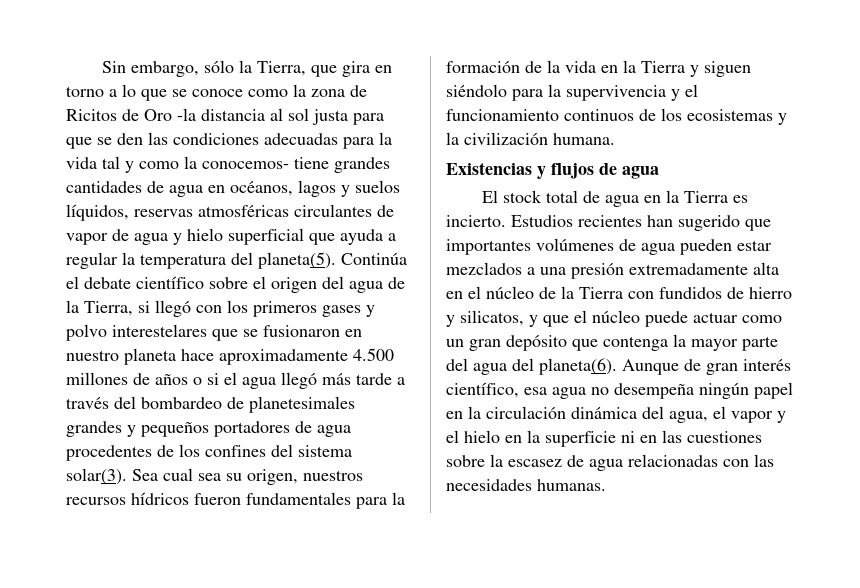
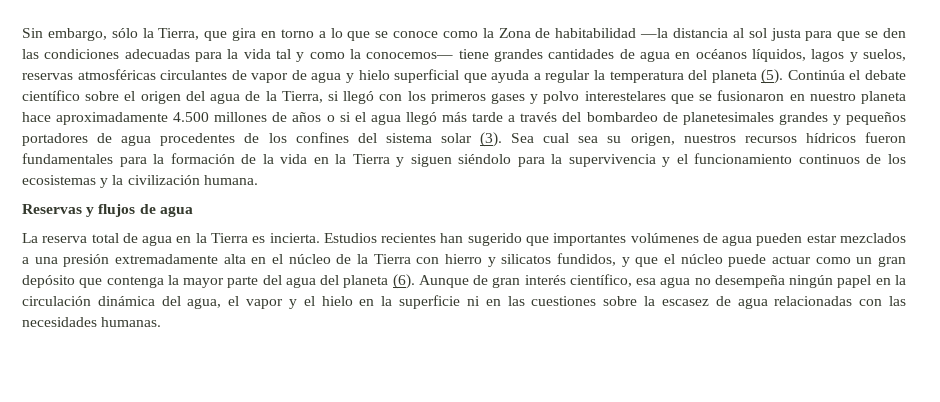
[311,85,367,97] [66,108,196,121] zona de Ricitos de Oro -la -> [498,28,669,38] Zona de habitabilidad —la
[202,161,289,169] conocemos- -> [366,52,454,59] conocemos—
[230,180,400,197] [66,204,129,221] océanos, lagos y suelos líquidos, -> [695,49,907,62] océanos líquidos, lagos y suelos,
[258,252,336,269] planeta(5). -> [711,69,784,84] planeta (5).
[66,468,127,485] solar(3). -> [440,132,503,147] solar (3).
[446,162,532,175] Existencias -> [22,204,82,214] Reservas
[481,190,542,203] El stock -> [22,233,88,243] La reserva
[446,215,506,227] incierto. -> [269,233,320,243] incierta.
[659,287,792,299] [446,310,524,327] fundidos de hierro y silicatos, -> [445,253,617,267] hierro y silicatos fundidos,
[539,358,617,375] planeta(6). -> [343,274,415,289] planeta (6).

